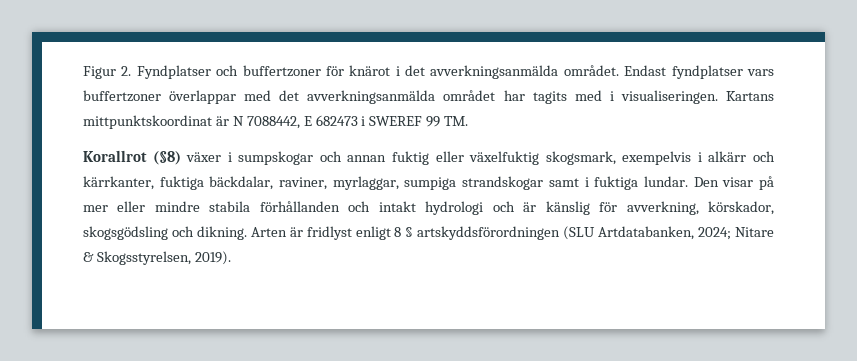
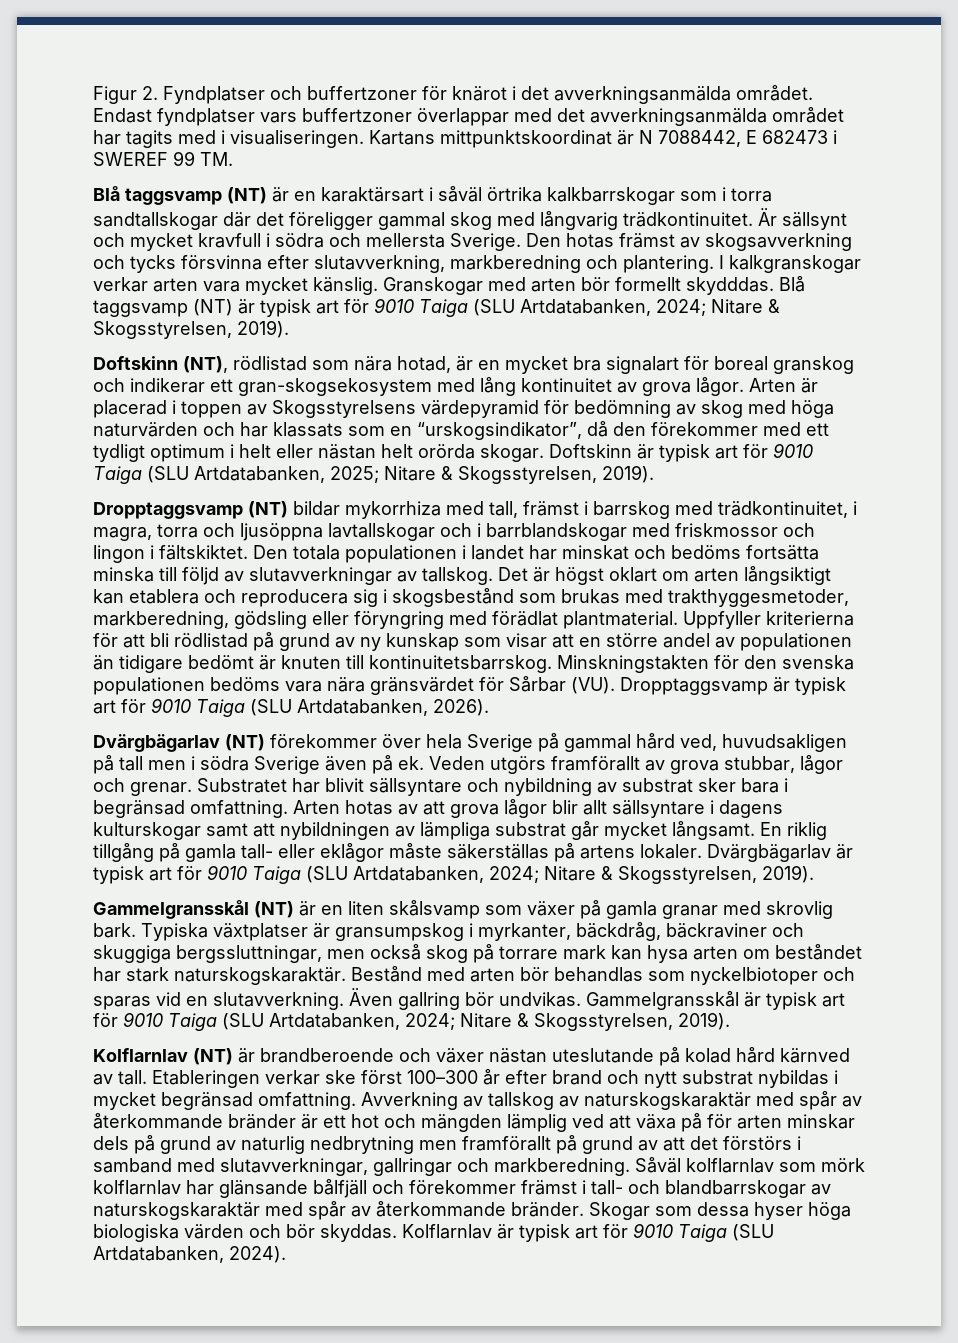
[83,150,775,165] [83,176,775,190] [83,201,774,215] [83,226,774,240] [83,251,231,265] Korallrot (§8) växer i sumpskogar och annan fuktig eller växelfuktig skogsmark, exempelvis i alkärr och kärrkanter, fuktiga bäckdalar, raviner, myrlaggar, sumpiga strandskogar samt i fuktiga lundar. Den visar på mer eller mindre stabila förhållanden och intakt hydrologi och är känslig för avverkning, körskador, skogsgödsling och dikning. Arten är fridlyst enligt 8 § artskyddsförordningen (SLU Artdatabanken, 2024; Nitare & Skogsstyrelsen, 2019). -> [93,186,772,205] [93,208,847,230] [93,233,852,251] [93,255,861,273] [93,276,805,295] [93,298,780,317] [93,320,289,339] [93,356,854,374] [93,377,818,396] [93,400,834,418] [93,421,829,440] [93,443,814,462] [93,465,654,484] [93,501,857,519] [93,523,815,541] [93,545,819,563] [93,566,831,585] [93,588,849,607] [93,611,854,629] [93,632,852,651] [93,655,854,673] [93,676,846,695] [93,698,489,717] [93,733,847,752] [93,755,843,774] [93,778,788,796] [93,799,783,818] [93,821,827,840] [93,843,853,862] [93,865,814,884] [93,900,833,919] [93,922,804,941] [93,944,862,963] [93,966,855,985] [93,988,845,1010] [93,1012,730,1031] [93,1047,850,1066] [93,1069,838,1088] [93,1091,862,1110] [93,1113,855,1132] [93,1135,801,1154] [93,1157,865,1176] [93,1179,831,1198] [93,1201,851,1220] [93,1223,774,1242] [93,1246,286,1263] Blå taggsvamp (NT) är en karaktärsart i såväl örtrika kalkbarrskogar som i torra sandtallskogar där det föreligger gammal skog med långvarig trädkontinuitet. Är sällsynt och mycket kravfull i södra och mellersta Sverige. Den hotas främst av skogsavverkning och tycks försvinna efter slutavverkning, markberedning och plantering. I kalkgranskogar verkar arten vara mycket känslig. Granskogar med arten bör formellt skydddas. Blå taggsvamp (NT) är typisk art för 9010 Taiga (SLU Artdatabanken, 2024; Nitare & Skogsstyrelsen, 2019). // Doftskinn (NT), rödlistad som nära hotad, är en mycket bra signalart för boreal granskog och indikerar ett gran-skogsekosystem med lång kontinuitet av grova lågor. Arten är placerad i toppen av Skogsstyrelsens värdepyramid för bedömning av skog med höga naturvärden och har klassats som en “urskogsindikator”, då den förekommer med ett tydligt optimum i helt eller nästan helt orörda skogar. Doftskinn är typisk art för 9010 Taiga (SLU Artdatabanken, 2025; Nitare & Skogsstyrelsen, 2019). // Dropptaggsvamp (NT) bildar mykorrhiza med tall, främst i barrskog med trädkontinuitet, i magra, torra och ljusöppna lavtallskogar och i barrblandskogar med friskmossor och lingon i fältskiktet. Den totala populationen i landet har minskat och bedöms fortsätta minska till följd av slutavverkningar av tallskog. Det är högst oklart om arten långsiktigt kan etablera och reproducera sig i skogsbestånd som brukas med trakthyggesmetoder, markberedning, gödsling eller föryngring med förädlat plantmaterial. Uppfyller kriterierna för att bli rödlistad på grund av ny kunskap som visar att en större andel av populationen än tidigare bedömt är knuten till kontinuitetsbarrskog. Minskningstakten för den svenska populationen bedöms vara nära gränsvärdet för Sårbar (VU). Dropptaggsvamp är typisk art för 9010 Taiga (SLU Artdatabanken, 2026). // Dvärgbägarlav (NT) förekommer över hela Sverige på gammal hård ved, huvudsakligen på tall men i södra Sverige även på ek. Veden utgörs framförallt av grova stubbar, lågor och grenar. Substratet har blivit sällsyntare och nybildning av substrat sker bara i begränsad omfattning. Arten hotas av att grova lågor blir allt sällsyntare i dagens kulturskogar samt att nybildningen av lämpliga substrat går mycket långsamt. En riklig tillgång på gamla tall- eller eklågor måste säkerställas på artens lokaler. Dvärgbägarlav är typisk art för 9010 Taiga (SLU Artdatabanken, 2024; Nitare & Skogsstyrelsen, 2019). // Gammelgransskål (NT) är en liten skålsvamp som växer på gamla granar med skrovlig bark. Typiska växtplatser är gransumpskog i myrkanter, bäckdråg, bäckraviner och skuggiga bergssluttningar, men också skog på torrare mark kan hysa arten om beståndet har stark naturskogskaraktär. Bestånd med arten bör behandlas som nyckelbiotoper och sparas vid en slutavverkning. Även gallring bör undvikas. Gammelgransskål är typisk art för 9010 Taiga (SLU Artdatabanken, 2024; Nitare & Skogsstyrelsen, 2019). // Kolflarnlav (NT) är brandberoende och växer nästan uteslutande på kolad hård kärnved av tall. Etableringen verkar ske först 100–300 år efter brand och nytt substrat nybildas i mycket begränsad omfattning. Avverkning av tallskog av naturskogskaraktär med spår av återkommande bränder är ett hot och mängden lämplig ved att växa på för arten minskar dels på grund av naturlig nedbrytning men framförallt på grund av att det förstörs i samband med slutavverkningar, gallringar och markberedning. Såväl kolflarnlav som mörk kolflarnlav har glänsande bålfjäll och förekommer främst i tall- och blandbarrskogar av naturskogskaraktär med spår av återkommande bränder. Skogar som dessa hyser höga biologiska värden och bör skyddas. Kolflarnlav är typisk art för 9010 Taiga (SLU Artdatabanken, 2024).

